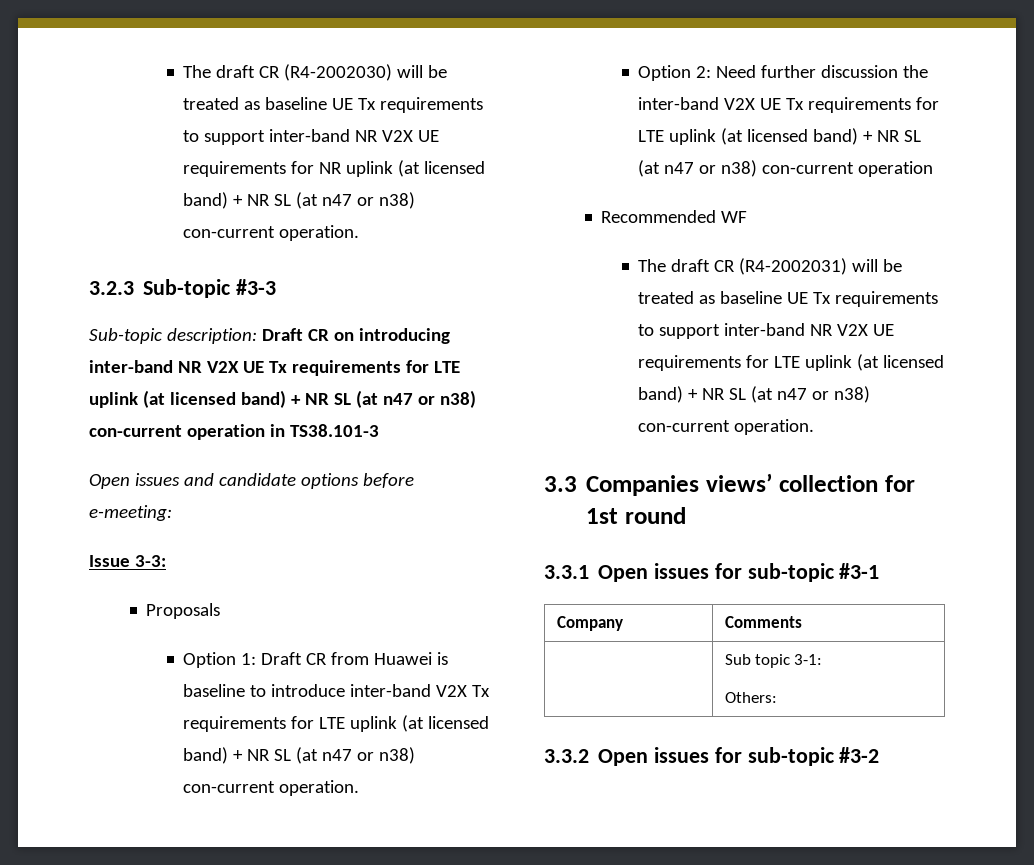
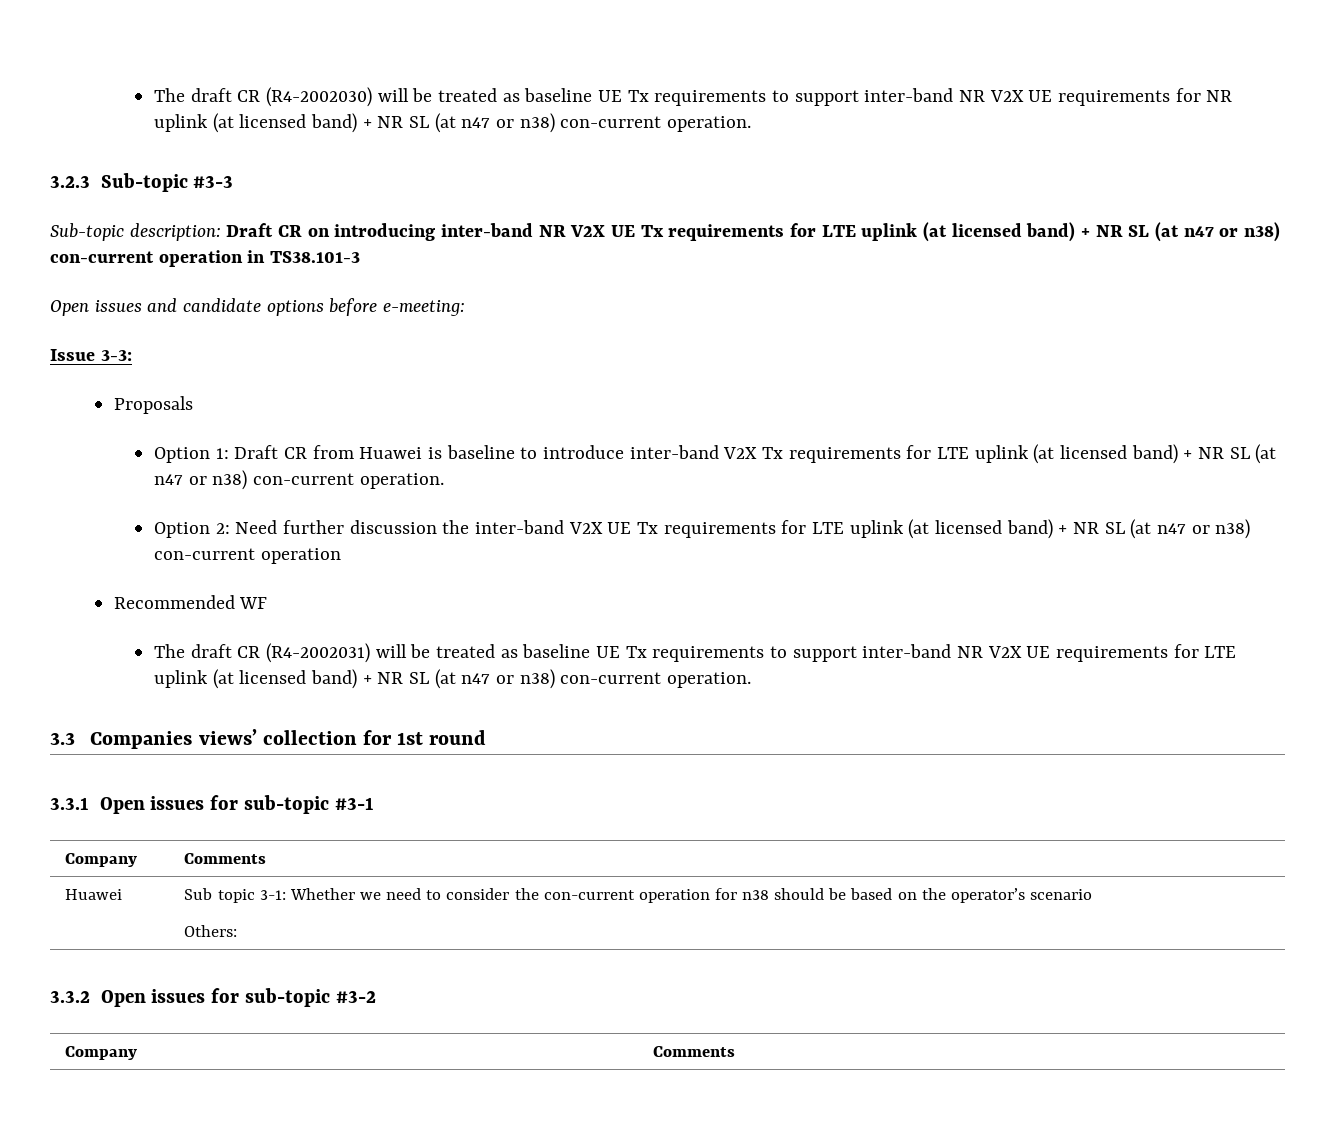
(802, 622) none -> [65,889,123,900] Huawei
(823, 659) none -> [289,888,1092,903] Whether we need to consider the con-current operation for n38 should be based on the operator’s scenario
(880, 755) none -> [65,1046,138,1060] [653,1046,736,1057] // Company | Comments

